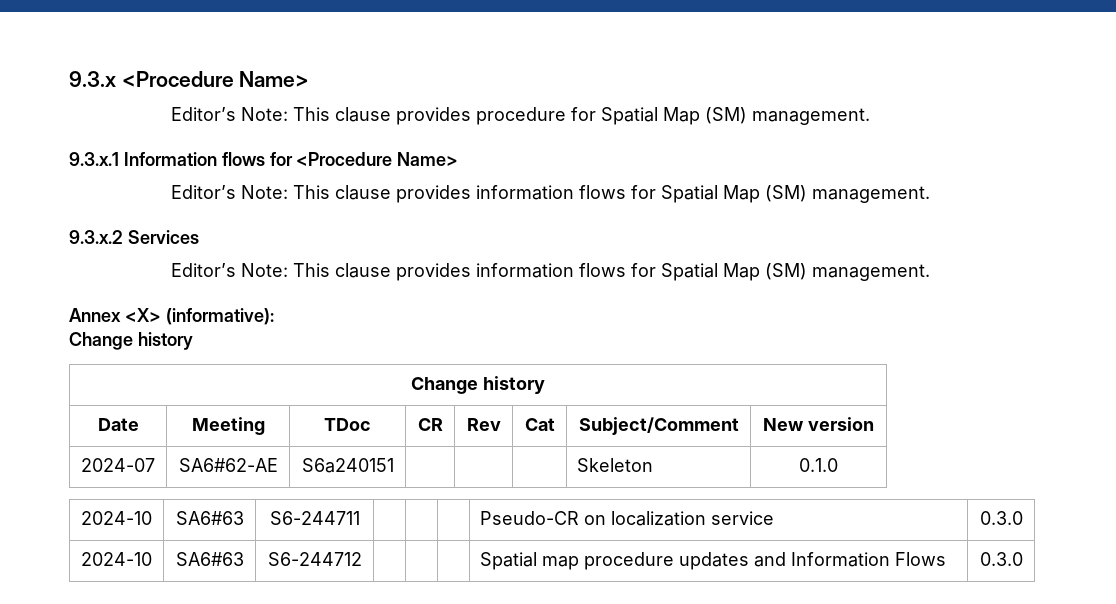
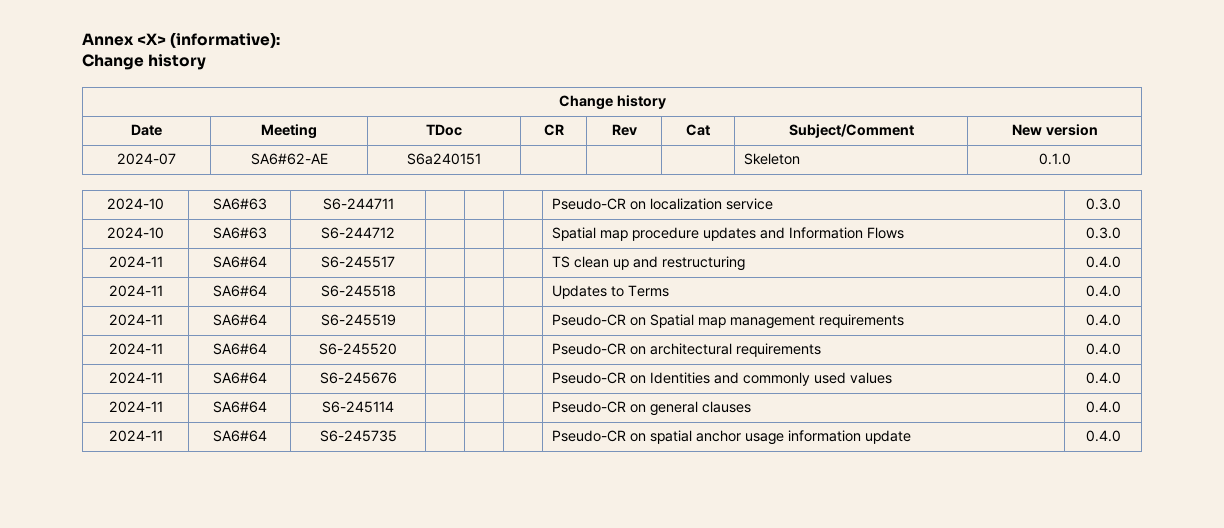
[69,71,310,87] [171,107,871,125] [69,152,459,166] [171,185,931,203] [69,230,199,244] [171,263,931,281] 9.3.x <Procedure Name> // Editor’s Note: This clause provides procedure for Spatial Map (SM) management. // 9.3.x.1 Information flows for <Procedure Name> // Editor’s Note: This clause provides information flows for Spatial Map (SM) management. // 9.3.x.2 Services // Editor’s Note: This clause provides information flows for Spatial Map (SM) management. // -> (82, 39) none
(1023, 559) none -> [108,256,163,268] [212,256,267,268] [321,256,395,268] [552,256,746,271] [1085,256,1121,268] [108,285,163,297] [212,285,267,297] [320,285,396,297] [552,285,670,299] [1085,285,1121,297] [108,314,163,326] [212,314,267,326] [320,314,396,326] [552,314,905,329] [1085,314,1121,326] [108,343,163,355] [212,343,267,355] [319,343,397,355] [552,343,822,357] [1085,343,1121,355] [108,372,163,384] [212,372,267,384] [319,372,397,384] [552,372,893,386] [1085,372,1121,384] [108,401,163,413] [212,401,267,413] [322,401,394,413] [552,401,752,416] [1085,401,1121,413] [108,430,163,442] [212,430,267,442] [319,430,397,442] [552,430,912,445] [1085,430,1121,442] // 2024-11 | SA6#64 | S6-245517 | | | | TS clean up and restructuring | 0.4.0 // 2024-11 | SA6#64 | S6-245518 | | | | Updates to Terms | 0.4.0 // 2024-11 | SA6#64 | S6-245519 | | | | Pseudo-CR on Spatial map management requirements | 0.4.0 // 2024-11 | SA6#64 | S6-245520 | | | | Pseudo-CR on architectural requirements | 0.4.0 // 2024-11 | SA6#64 | S6-245676 | | | | Pseudo-CR on Identities and commonly used values | 0.4.0 // 2024-11 | SA6#64 | S6-245114 | | | | Pseudo-CR on general clauses | 0.4.0 // 2024-11 | SA6#64 | S6-245735 | | | | Pseudo-CR on spatial anchor usage information update | 0.4.0

